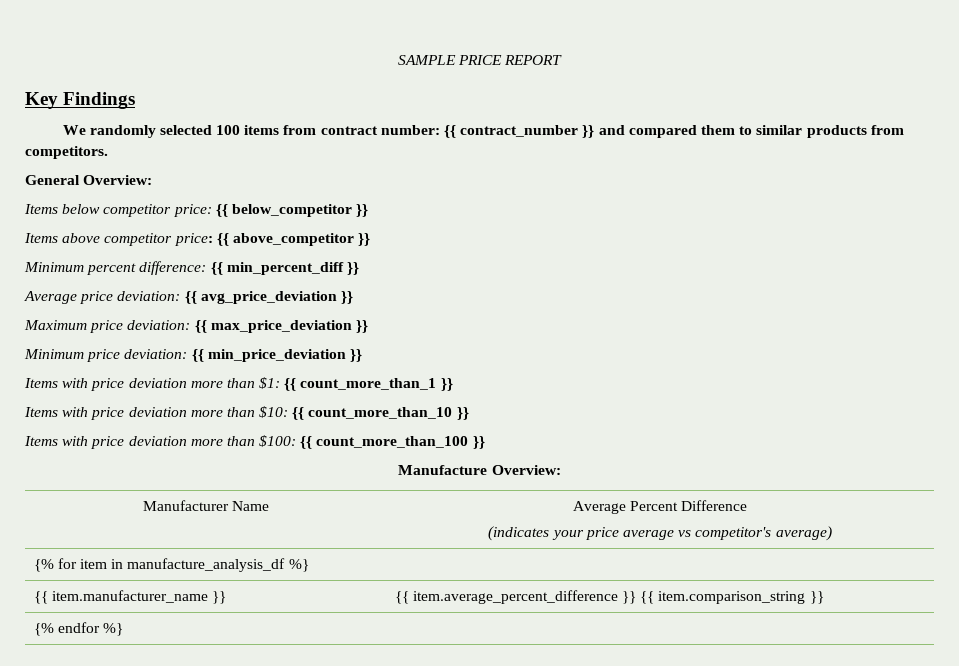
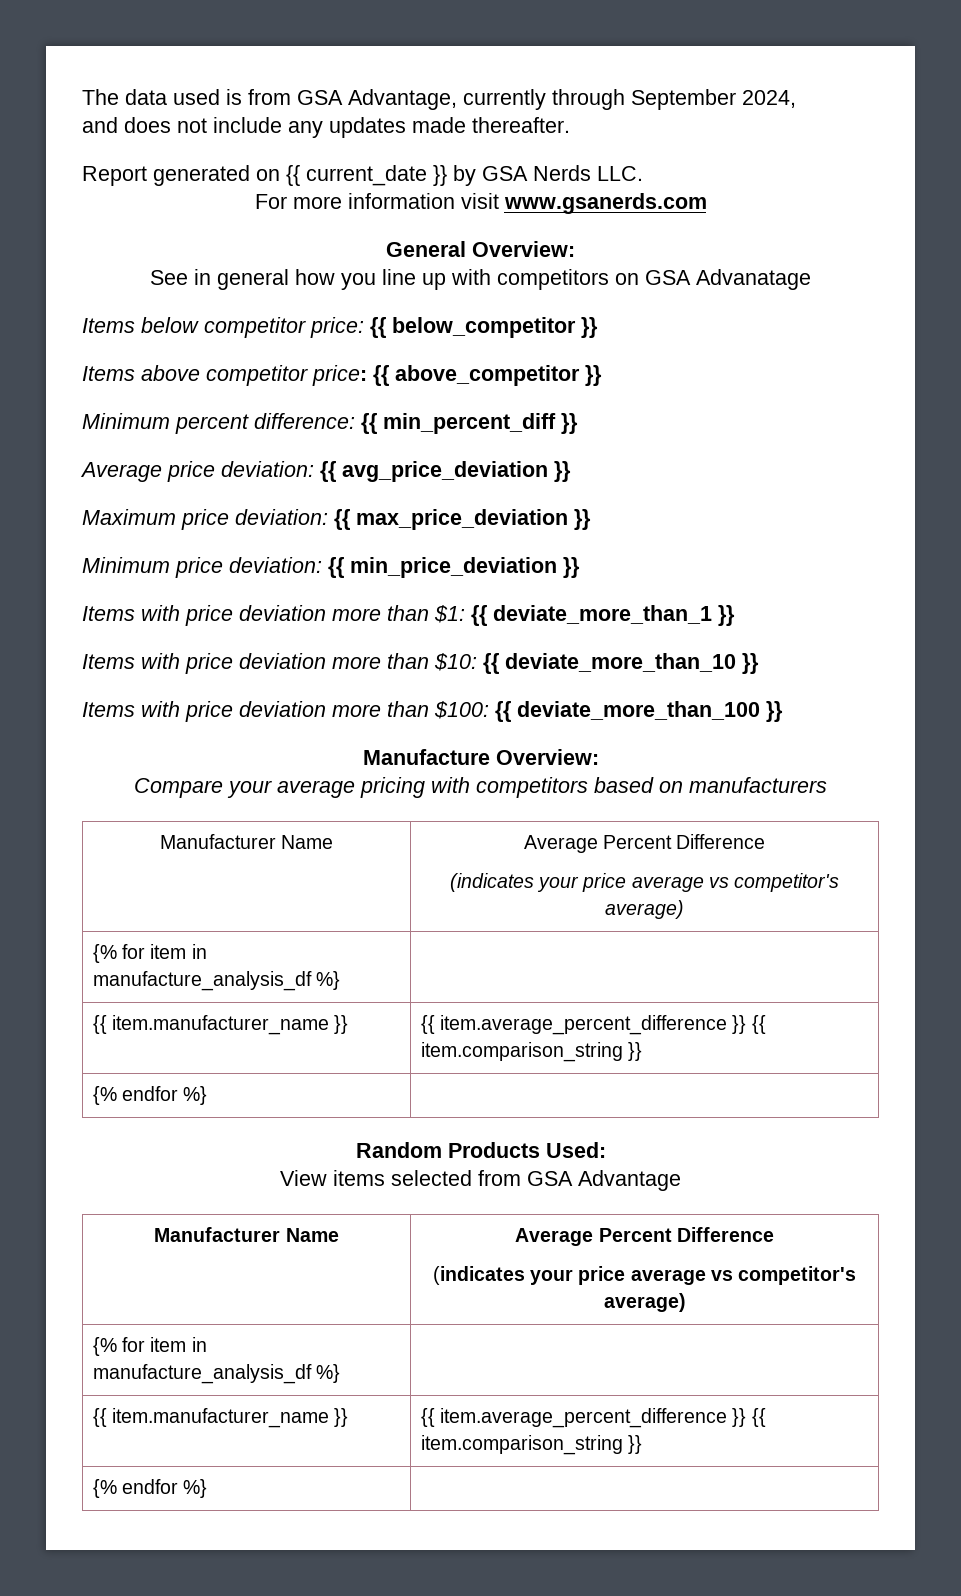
[397,55,563,65] [25,92,136,109] [62,125,904,138] [25,146,108,159] [25,175,153,185] SAMPLE PRICE REPORT // Key Findings // We randomly selected 100 items from contract number: {{ contract_number }} and compared them to similar products from competitors. // General Overview: -> [82,89,796,110] [82,117,570,138] [82,165,643,186] [254,193,707,214] [386,241,575,257] [150,269,811,290] The data used is from GSA Advantage, currently through September 2024, // and does not include any updates made thereafter. // Report generated on {{ current_date }} by GSA Nerds LLC. // For more information visit www.gsanerds.com // General Overview: // See in general how you line up with competitors on GSA Advanatage
[300,378,437,390] count_more_than_1 -> [493,605,712,624] deviate_more_than_1
[308,407,453,419] count_more_than_10 -> [505,653,736,672] deviate_more_than_10
[316,436,469,448] count_more_than_100 -> [517,701,760,720] deviate_more_than_100
(561, 470) none -> [134,777,827,798] // Compare your average pricing with competitors based on manufacturers
(123, 629) none -> [355,1142,606,1158] [280,1170,681,1191] [154,1227,339,1242] [515,1227,774,1246] [432,1266,857,1285] [603,1293,686,1312] [92,1337,207,1356] [92,1364,341,1384] [92,1408,349,1428] [420,1408,766,1428] [420,1435,643,1455] [92,1479,208,1498] // Random Products Used: // View items selected from GSA Advantage // Manufacturer Name | Average Percent Difference // (indicates your price average vs competitor's average) // {% for item in manufacture_analysis_df %} | // {{ item.manufacturer_name }} | {{ item.average_percent_difference }} {{ item.comparison_string }} // {% endfor %} |

